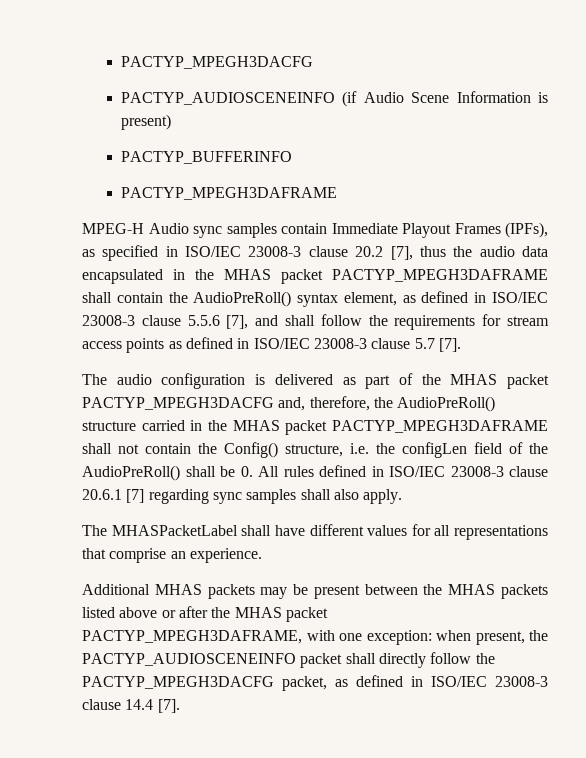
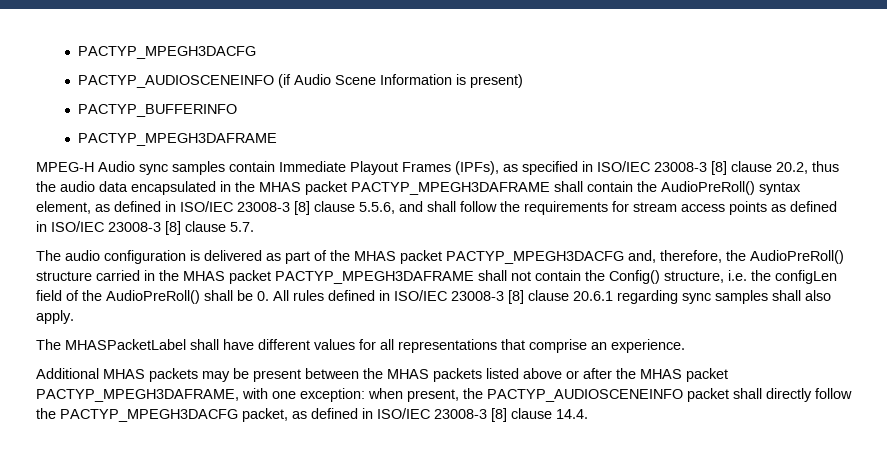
[308,246,413,260] clause 20.2 [7], -> [711,161,808,175] [8] clause 20.2,
[141,315,249,329] clause 5.5.6 [7], -> [294,201,395,215] [8] clause 5.5.6,
[371,338,461,352] clause 5.7 [7]. -> [165,221,254,235] [8] clause 5.7.
(504, 471) none -> [508,290,524,304] [8]
[126,489,145,503] [7] -> (613, 296) none
[82,699,180,713] clause 14.4 [7]. -> [491,408,588,422] [8] clause 14.4.

